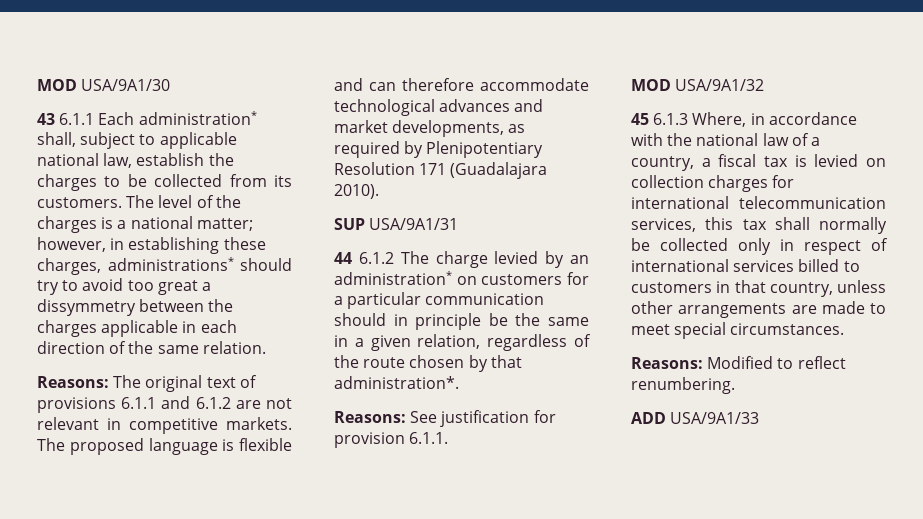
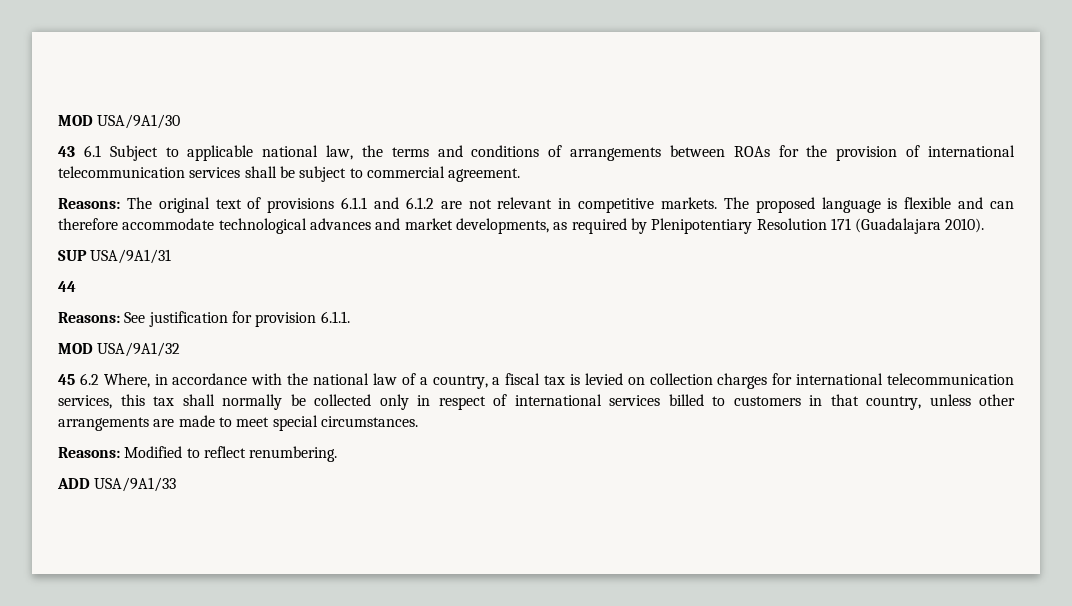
[59,111,257,125] [37,132,237,149] [37,153,234,168] [37,174,292,191] [37,195,241,208] [37,216,253,233] [37,237,266,254] [37,257,292,275] [37,278,211,295] [37,299,234,316] [37,320,237,337] [37,341,266,354] 6.1.1 Each administration* shall, subject to applicable national law, establish the charges to be collected from its customers. The level of the charges is a national matter; however, in establishing these charges, administrations* should try to avoid too great a dissymmetry between the charges applicable in each direction of the same relation. -> [83,145,1016,161] [58,166,521,182] 6.1 Subject to applicable national law, the terms and conditions of arrangements between ROAs for the provision of international telecommunication services shall be subject to commercial agreement.
[358,251,589,268] [334,271,589,285] [334,292,545,309] [334,313,589,330] [334,334,591,351] [334,355,522,372] [334,376,459,389] 6.1.2 The charge levied by an administration* on customers for a particular communication should in principle be the same in a given relation, regardless of the route chosen by that administration*. -> (76, 286) none
[653,113,689,125] 6.1.3 -> [79,373,99,385] 6.2

